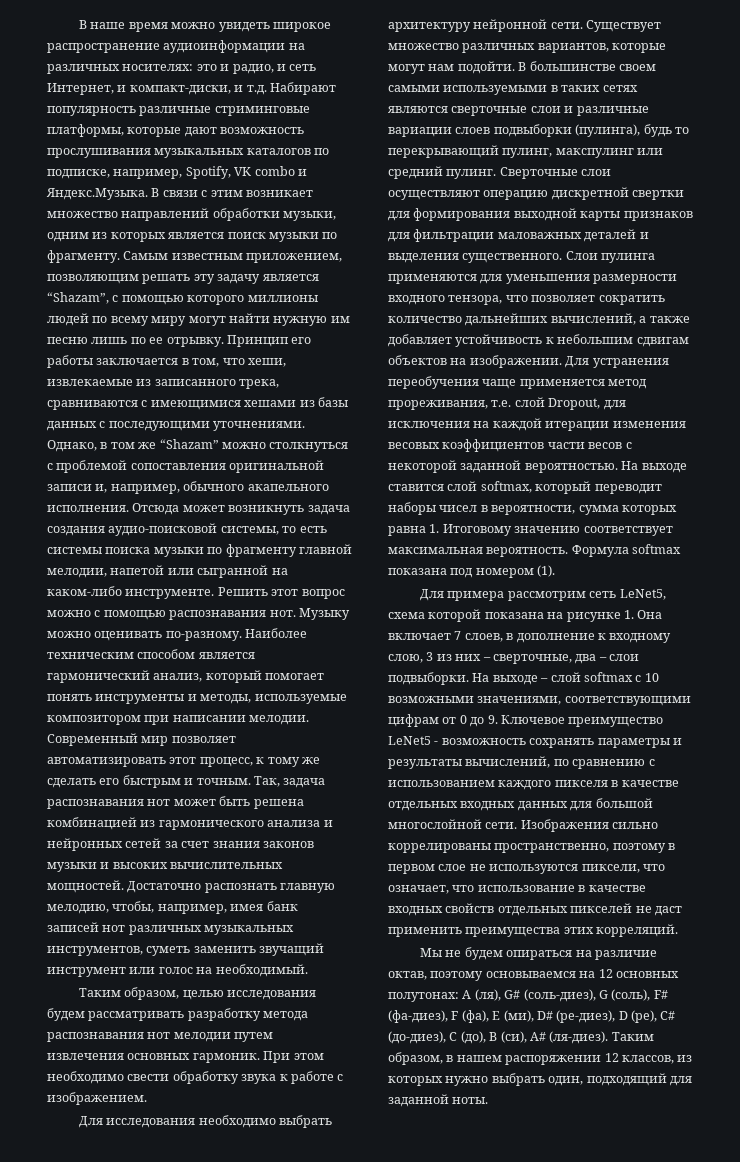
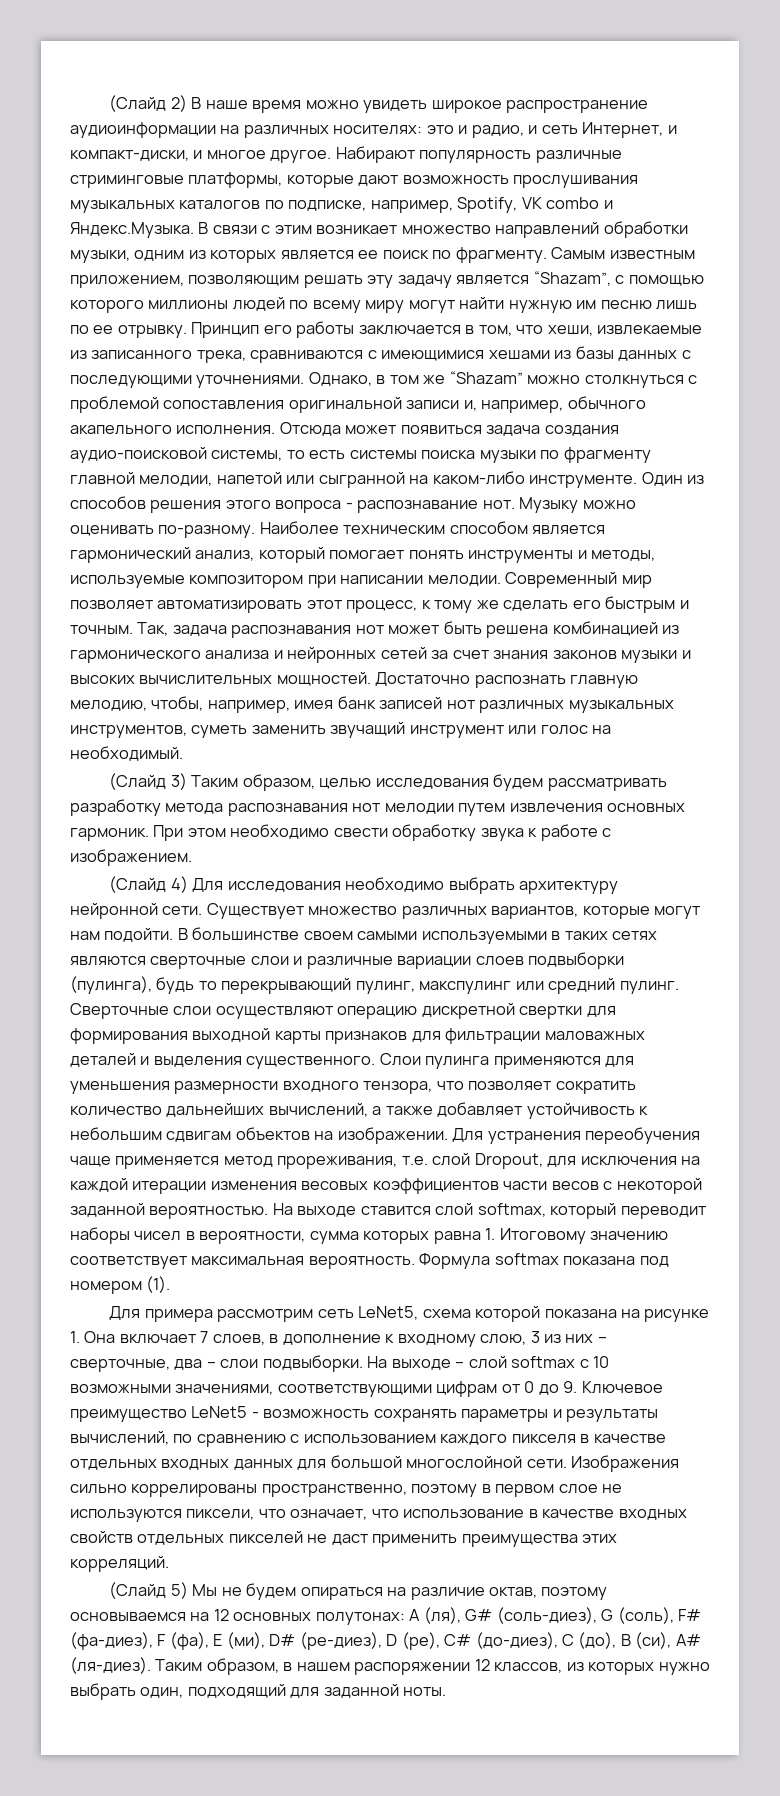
(79, 24) none -> [109,95,187,112] (Слайд 2)
[246,85,267,95] т.д. -> [206,150,332,163] многое другое.
[227,232,319,242] поиск музыки -> [358,250,429,259] ее поиск
[228,505,305,515] возникнуть -> [400,425,482,434] появиться
[217,587,345,599] [47,610,267,620] Решить этот вопрос можно с помощью распознавания -> [641,472,705,486] [70,496,479,513] Один из способов решения этого вопроса - распознавание
(308, 970) none -> [109,773,187,790] (Слайд 3)
(147, 1098) none -> [109,876,188,893] (Слайд 4)
(679, 930) none -> [109,1582,188,1599] (Слайд 5)

